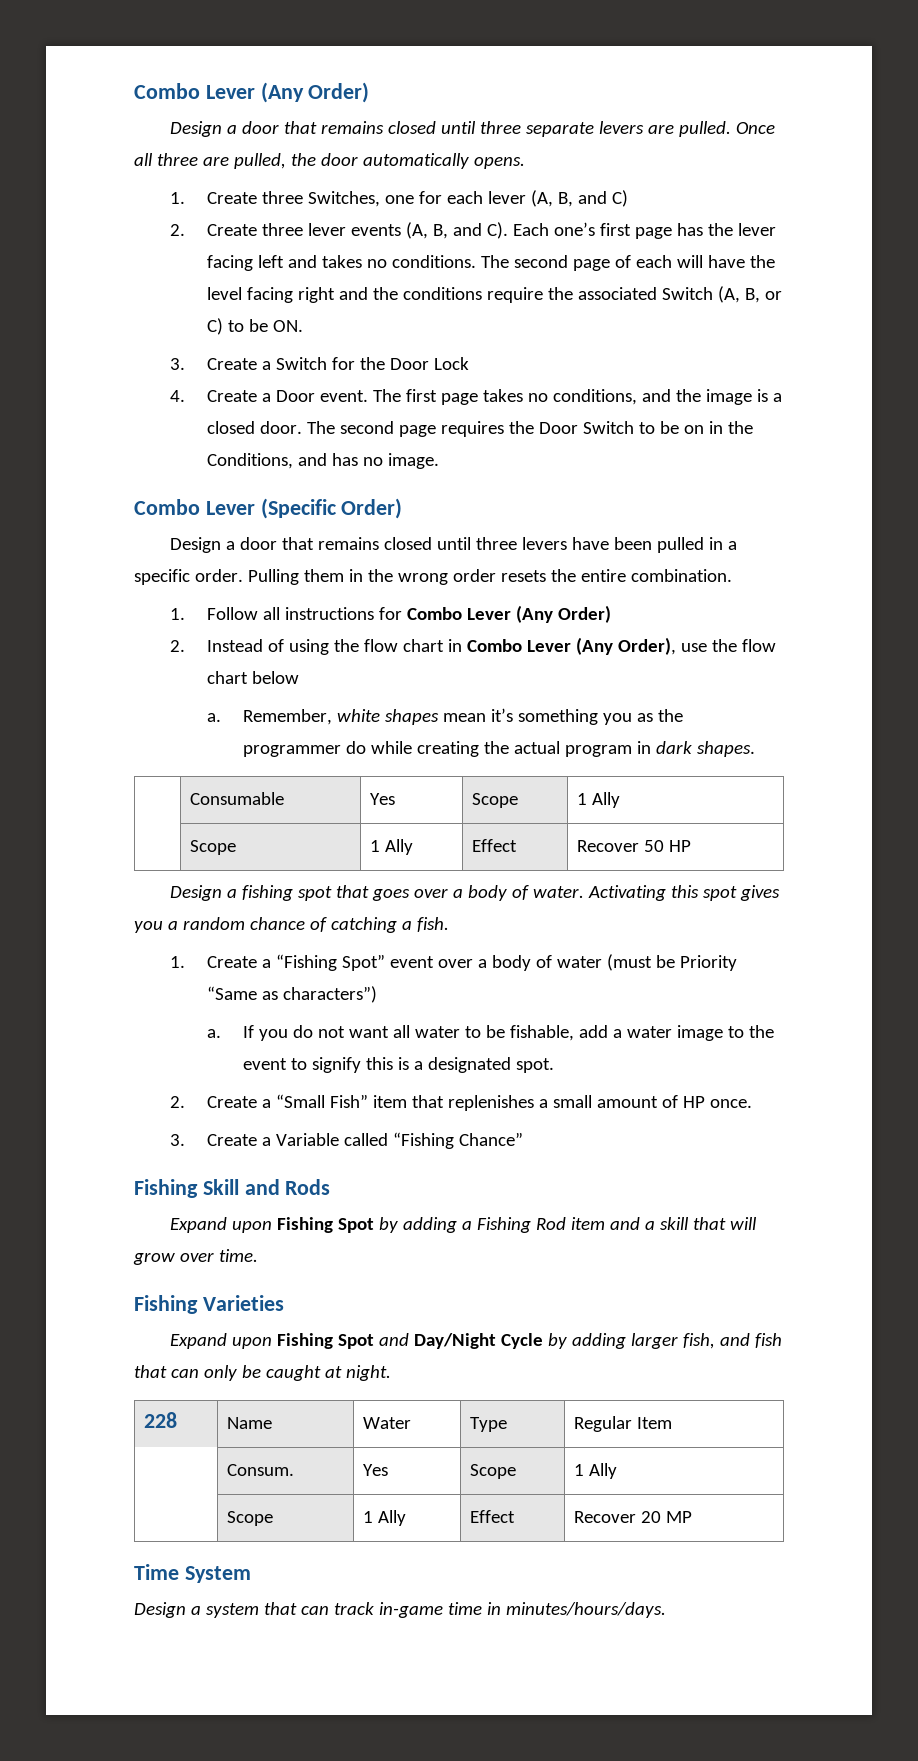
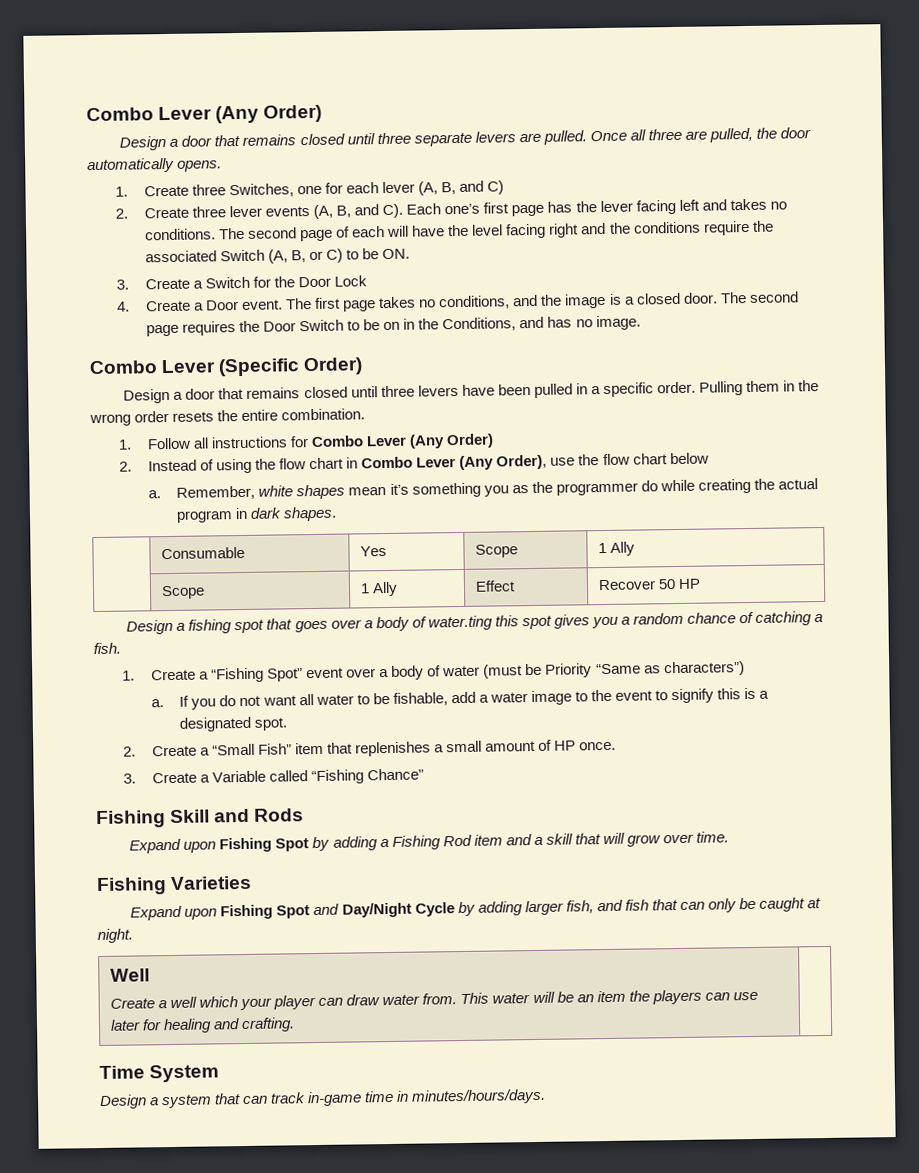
[532,885,666,901] water. Activating -> [427,615,493,631] water.ting
[144,1412,178,1428] [227,1417,273,1429] [363,1417,412,1429] [470,1417,508,1432] [574,1416,673,1432] [227,1464,295,1476] [363,1464,389,1476] [470,1464,517,1479] [574,1463,618,1479] [227,1511,274,1526] [363,1510,407,1526] [470,1510,516,1523] [574,1511,693,1523] 228 | Name | Water | Type | Regular Item // | Consum. | Yes | Scope | 1 Ally // | Scope | 1 Ally | Effect | Recover 20 MP -> [109,968,150,982] [109,989,758,1011] [109,1017,296,1034] Well // Create a well which your player can draw water from. This water will be an item the players can use later for healing and crafting. |

